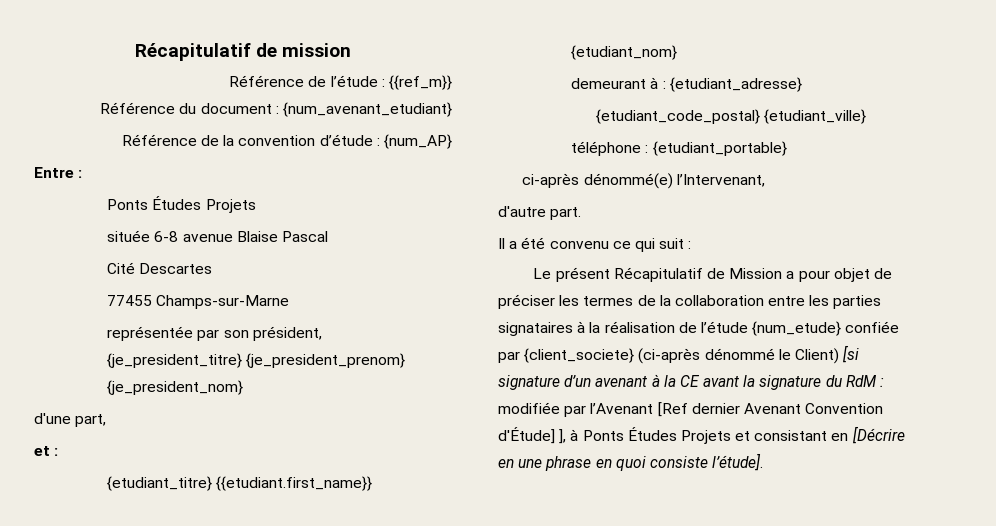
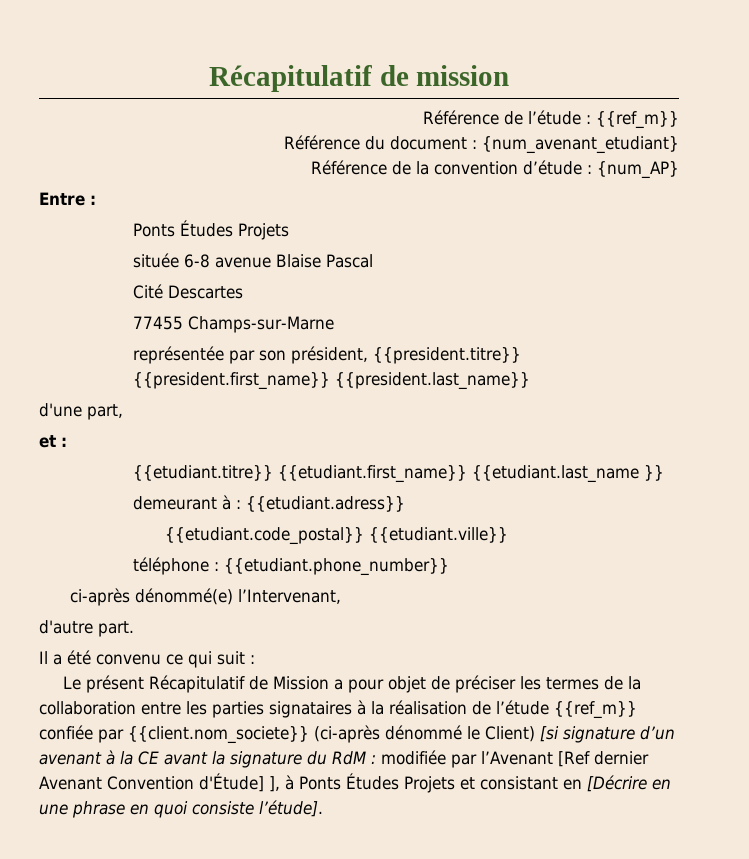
[107,353,406,368] [107,380,244,395] {je_president_titre} {je_president_prenom} {je_president_nom} -> [373,347,522,364] [133,372,531,390] {{president.titre}} {{president.first_name}} {{president.last_name}}
[107,476,373,491] [571,45,678,60] {etudiant_titre} {{etudiant.first_name}} {etudiant_nom} -> [133,465,665,483] {{etudiant.titre}} {{etudiant.first_name}} {{etudiant.last_name }}
[669,77,802,92] [595,109,866,124] {etudiant_adresse} // {etudiant_code_postal} {etudiant_ville} -> [246,496,406,512] [164,527,508,545] {{etudiant.adress}} // {{etudiant.code_postal}} {{etudiant.ville}}
[652,141,787,156] {etudiant_portable} -> [224,558,450,576] {{etudiant.phone_number}}
[752,321,842,336] {num_etude} -> [554,701,637,719] {{ref_m}}
[524,348,635,363] {client_societe} -> [128,726,309,744] {{client.nom_societe}}

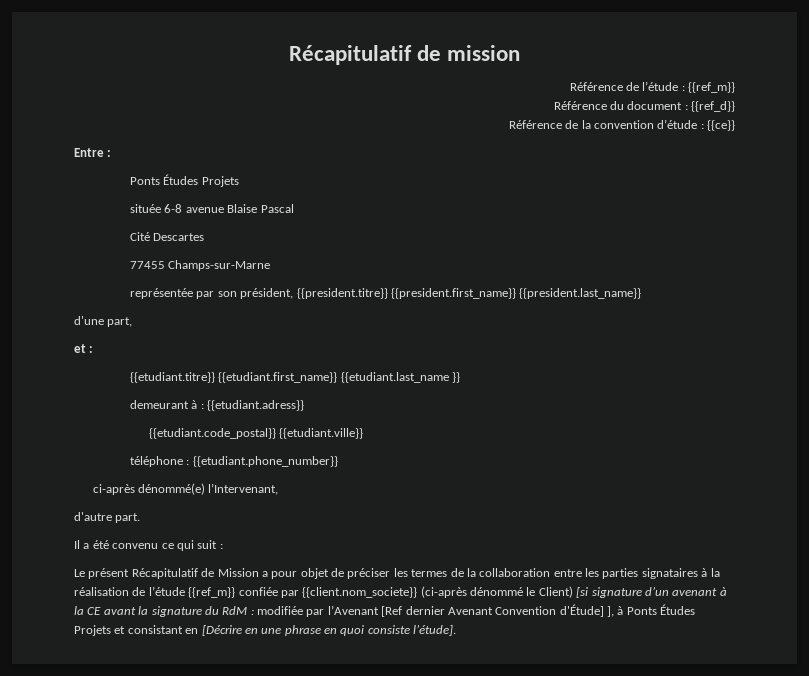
[482,136,679,154] {num_avenant_etudiant} -> [691,101,735,112] {{ref_d}}
[597,161,679,179] {num_AP} -> [707,120,735,131] {{ce}}

